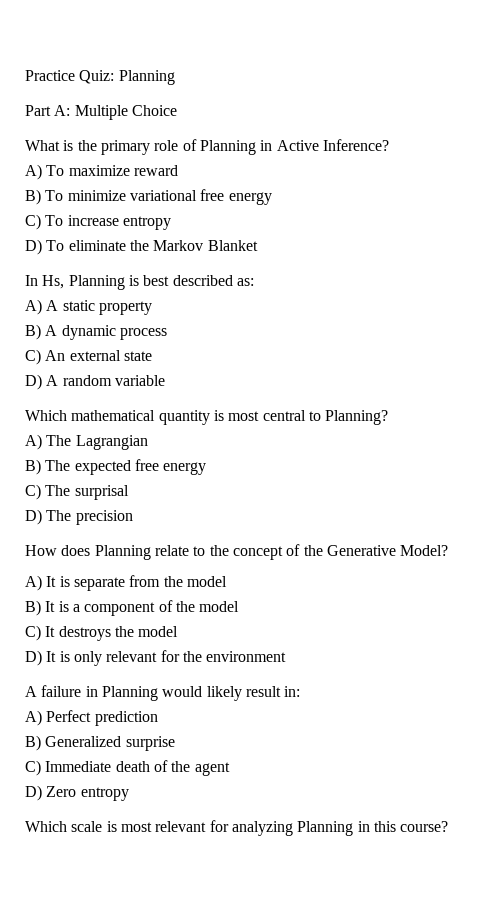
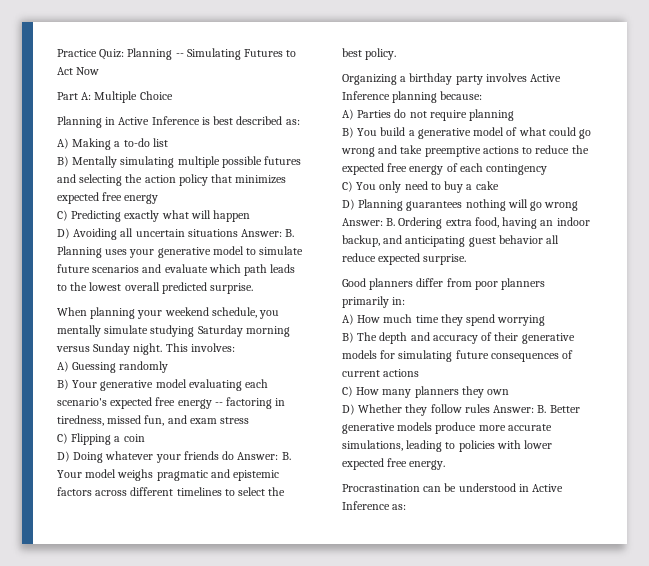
[25,105,177,120] [25,139,389,155] [25,164,178,180] [25,189,272,205] [25,214,171,230] [25,239,258,255] [25,275,125,290] // Part A: Multiple Choice // What is the primary role of Planning in Active Inference? // A) To maximize reward // B) To minimize variational free energy // C) To increase entropy // D) To eliminate the Markov Blanket // In Hs, Planning -> [175,48,297,60] [57,67,100,75] [57,91,173,103] [57,116,200,128] -- Simulating Futures to Act Now // Part A: Multiple Choice // Planning in Active Inference
[46,300,152,315] [25,324,167,340] [25,349,152,365] [25,374,165,390] [25,410,389,425] [25,434,148,450] [25,459,207,475] [25,484,129,500] [25,509,133,525] [25,544,449,560] [25,575,227,591] [25,600,240,616] [25,625,179,641] [25,650,287,666] [25,685,301,701] [25,710,158,726] [25,735,175,751] [25,760,230,776] [25,785,129,801] [25,820,449,836] A static property // B) A dynamic process // C) An external state // D) A random variable // Which mathematical quantity is most central to Planning? // A) The Lagrangian // B) The expected free energy // C) The surprisal // D) The precision // How does Planning relate to the concept of the Generative Model? // A) It is separate from the model // B) It is a component of the model // C) It destroys the model // D) It is only relevant for the environment // A failure in Planning would likely result in: // A) Perfect prediction // B) Generalized surprise // C) Immediate death of the agent // D) Zero entropy // Which scale is most relevant for analyzing Planning in this course? -> [72,138,168,150] [57,156,302,168] [57,174,287,186] [57,192,159,204] [57,210,251,222] [57,228,295,240] [57,246,304,258] [57,264,296,276] [57,282,254,294] [57,307,280,319] [57,325,290,337] [56,343,235,355] [57,361,169,373] [57,379,269,391] [57,397,286,409] [57,415,250,426] [57,433,145,445] [57,451,291,463] [57,469,280,481] [57,487,286,496] [342,48,397,60] [342,73,562,85] [342,91,483,103] [342,109,515,121] [342,127,592,139] [341,145,589,157] [342,163,548,175] [342,181,499,193] [342,199,579,211] [342,217,590,229] [342,235,560,247] [342,253,467,265] [342,278,546,290] [342,296,406,308] [342,314,546,326] [342,332,575,344] [342,350,574,362] [342,369,420,377] [342,386,510,398] [342,404,580,416] [342,422,552,434] [342,440,553,452] [342,458,446,470] [342,483,564,492] [342,501,407,510] Making a to-do list // B) Mentally simulating multiple possible futures and selecting the action policy that minimizes expected free energy // C) Predicting exactly what will happen // D) Avoiding all uncertain situations Answer: B. Planning uses your generative model to simulate future scenarios and evaluate which path leads to the lowest overall predicted surprise. // When planning your weekend schedule, you mentally simulate studying Saturday morning versus Sunday night. This involves: // A) Guessing randomly // B) Your generative model evaluating each scenario's expected free energy -- factoring in tiredness, missed fun, and exam stress // C) Flipping a coin // D) Doing whatever your friends do Answer: B. Your model weighs pragmatic and epistemic factors across different timelines to select the best policy. // Organizing a birthday party involves Active Inference planning because: // A) Parties do not require planning // B) You build a generative model of what could go wrong and take preemptive actions to reduce the expected free energy of each contingency // C) You only need to buy a cake // D) Planning guarantees nothing will go wrong Answer: B. Ordering extra food, having an indoor backup, and anticipating guest behavior all reduce expected surprise. // Good planners differ from poor planners primarily in: // A) How much time they spend worrying // B) The depth and accuracy of their generative models for simulating future consequences of current actions // C) How many planners they own // D) Whether they follow rules Answer: B. Better generative models produce more accurate simulations, leading to policies with lower expected free energy. // Procrastination can be understood in Active Inference as:

